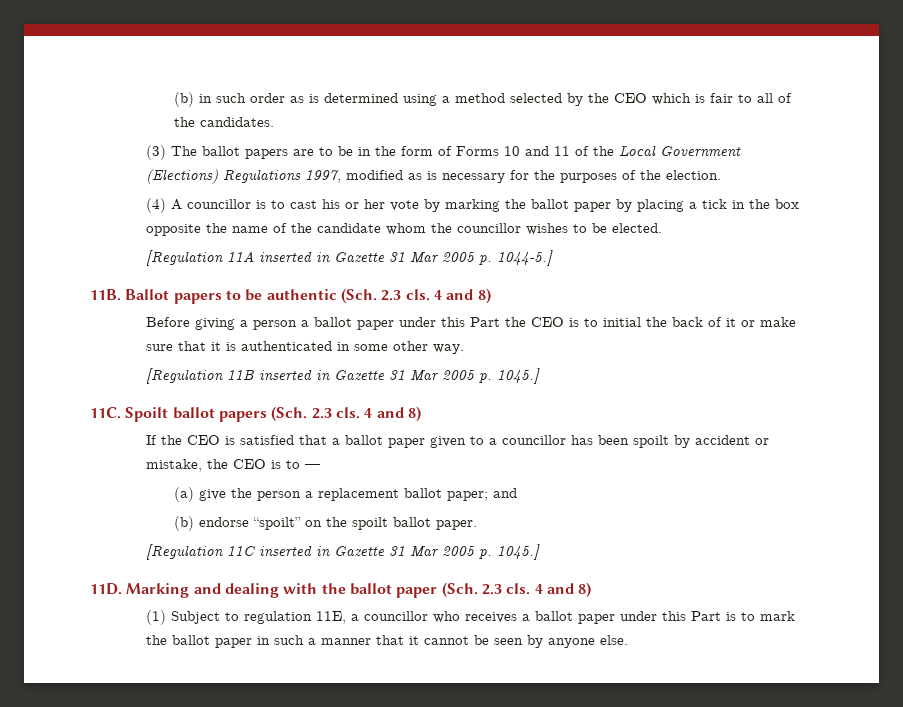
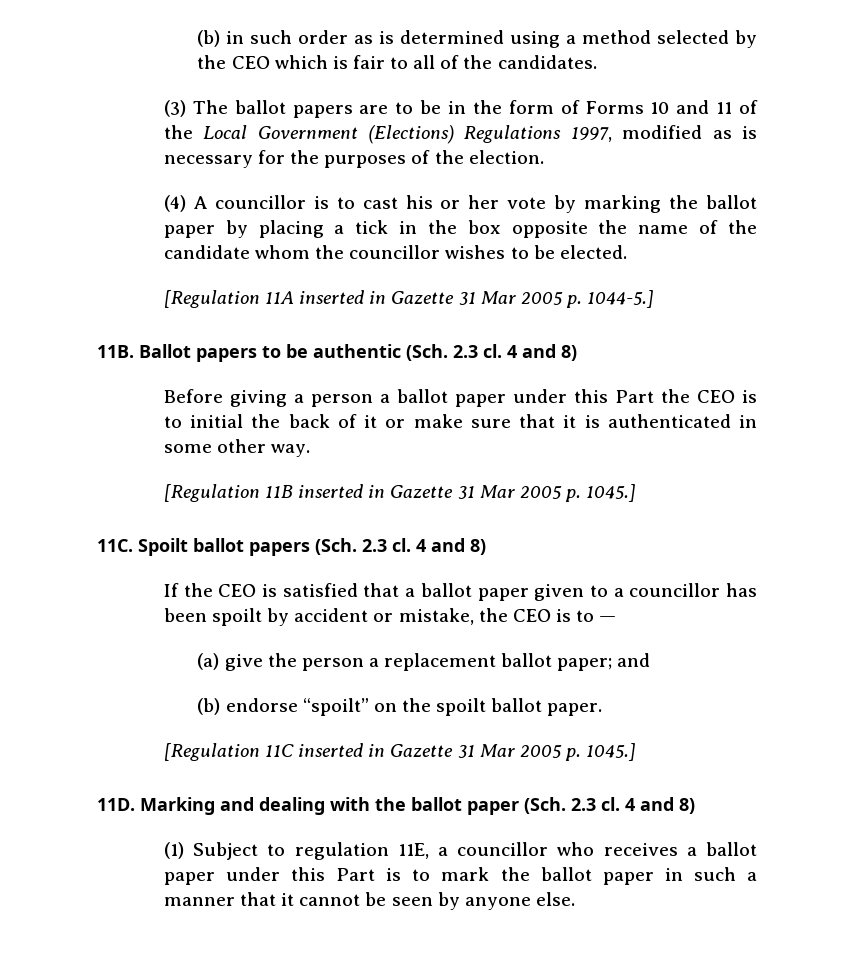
[405,289,430,301] cls. -> [483,344,502,358] cl.
[335,407,360,419] cls. -> [392,538,411,552] cl.
[506,583,531,595] cls. -> [601,797,620,811] cl.

